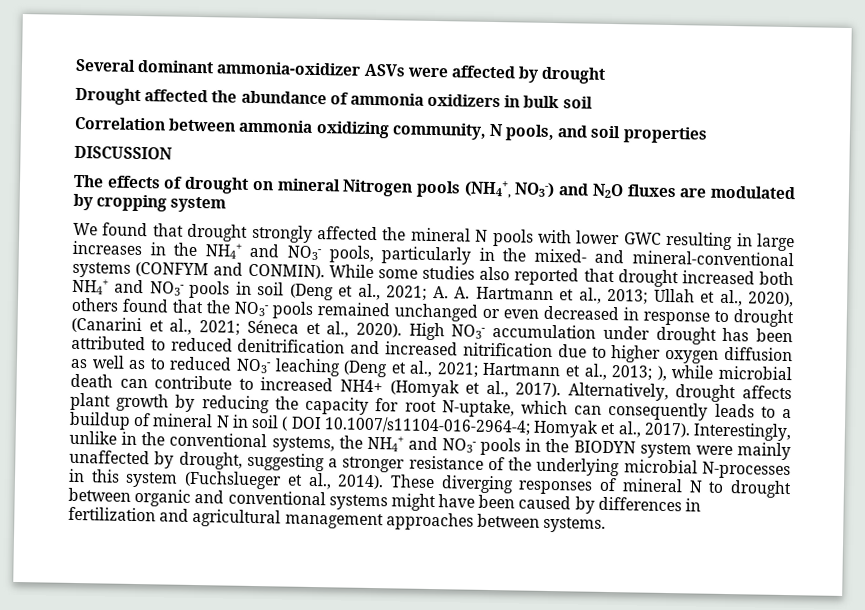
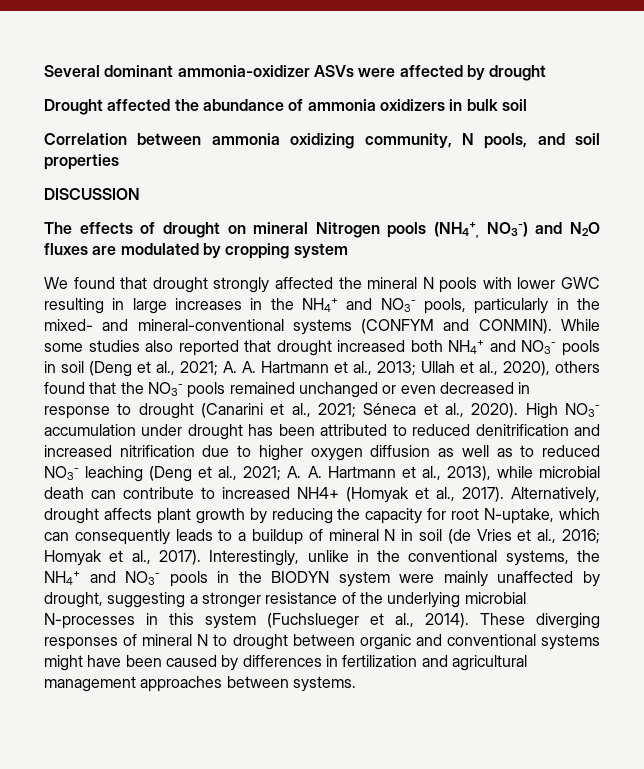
[482,362,668,381] Hartmann et al., 2013; ), -> [287,466,491,481] A. A. Hartmann et al., 2013),
[281,416,531,436] ( DOI 10.1007/s11104-016-2964-4; -> [447,529,601,544] (de Vries et al., 2016;

